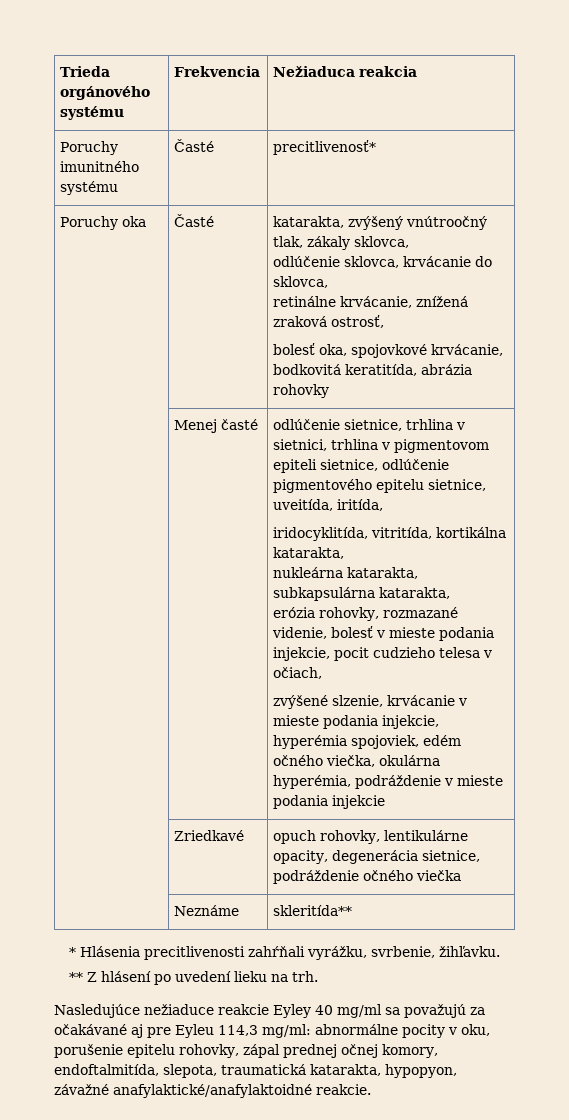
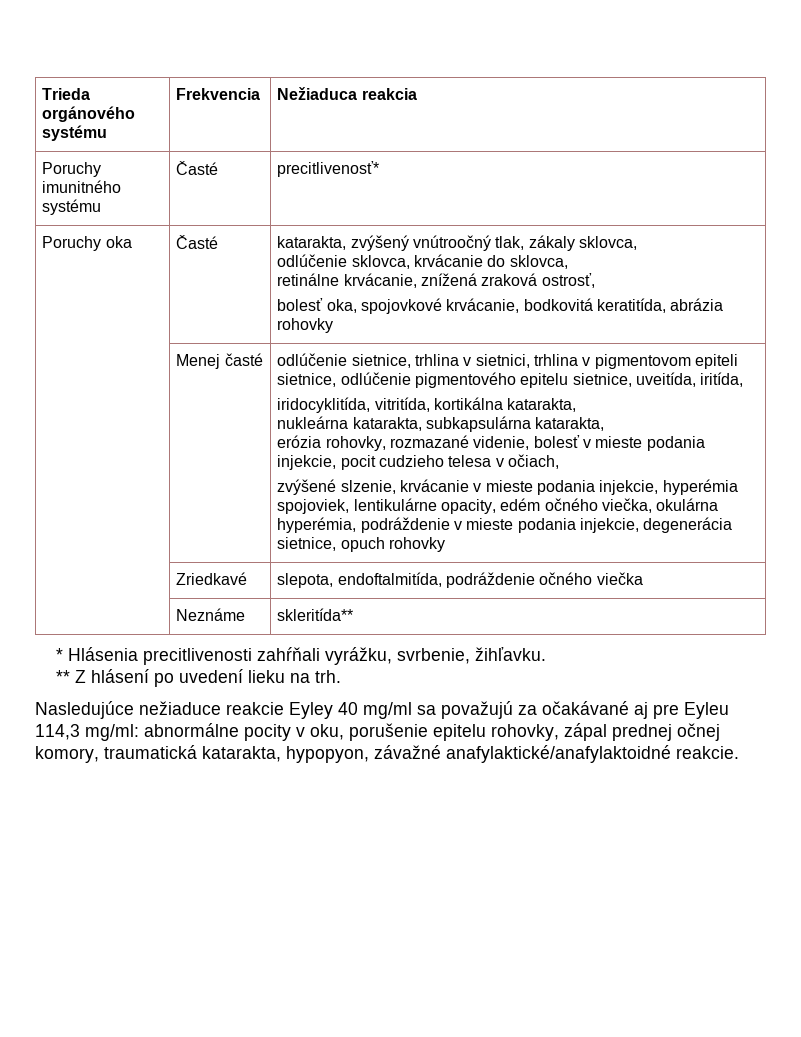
(420, 742) none -> [353,498,497,514] lentikulárne opacity,
[332,795,386,809] [174,830,245,841] [273,830,469,844] [273,850,481,864] injekcie // | Zriedkavé | opuch rohovky, lentikulárne opacity, degenerácia sietnice, -> [579,517,733,533] [277,537,446,552] [176,572,248,585] [277,572,442,588] injekcie, degenerácia sietnice, opuch rohovky // | Zriedkavé | slepota, endoftalmitída,
[54,1064,217,1078] endoftalmitída, slepota, -> (99, 754) none

